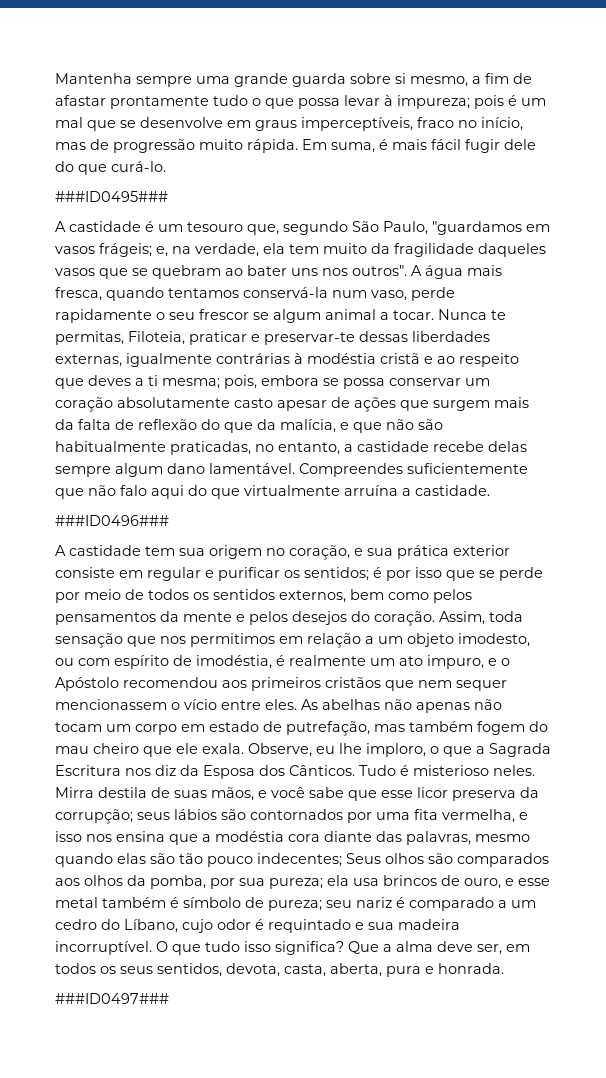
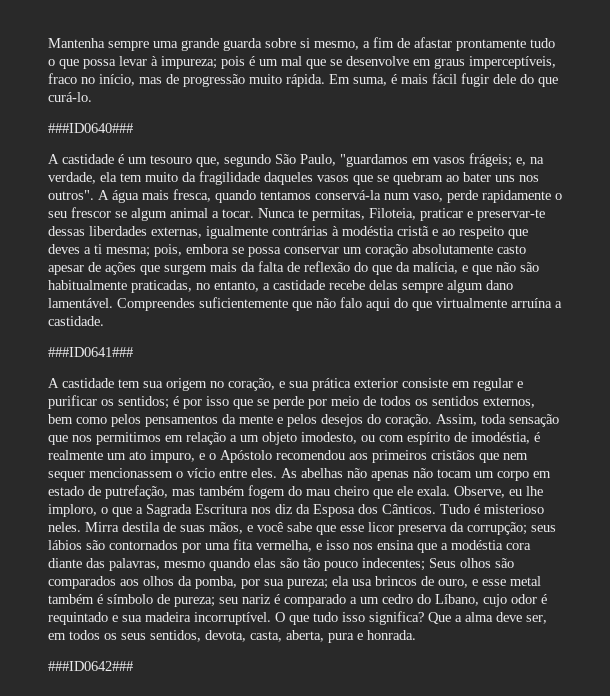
[55,191,168,202] ###ID0495### -> [48,123,133,133] ###ID0640###
[55,515,169,526] ###ID0496### -> [48,347,133,357] ###ID0641###
[55,993,169,1004] ###ID0497### -> [48,661,133,671] ###ID0642###

